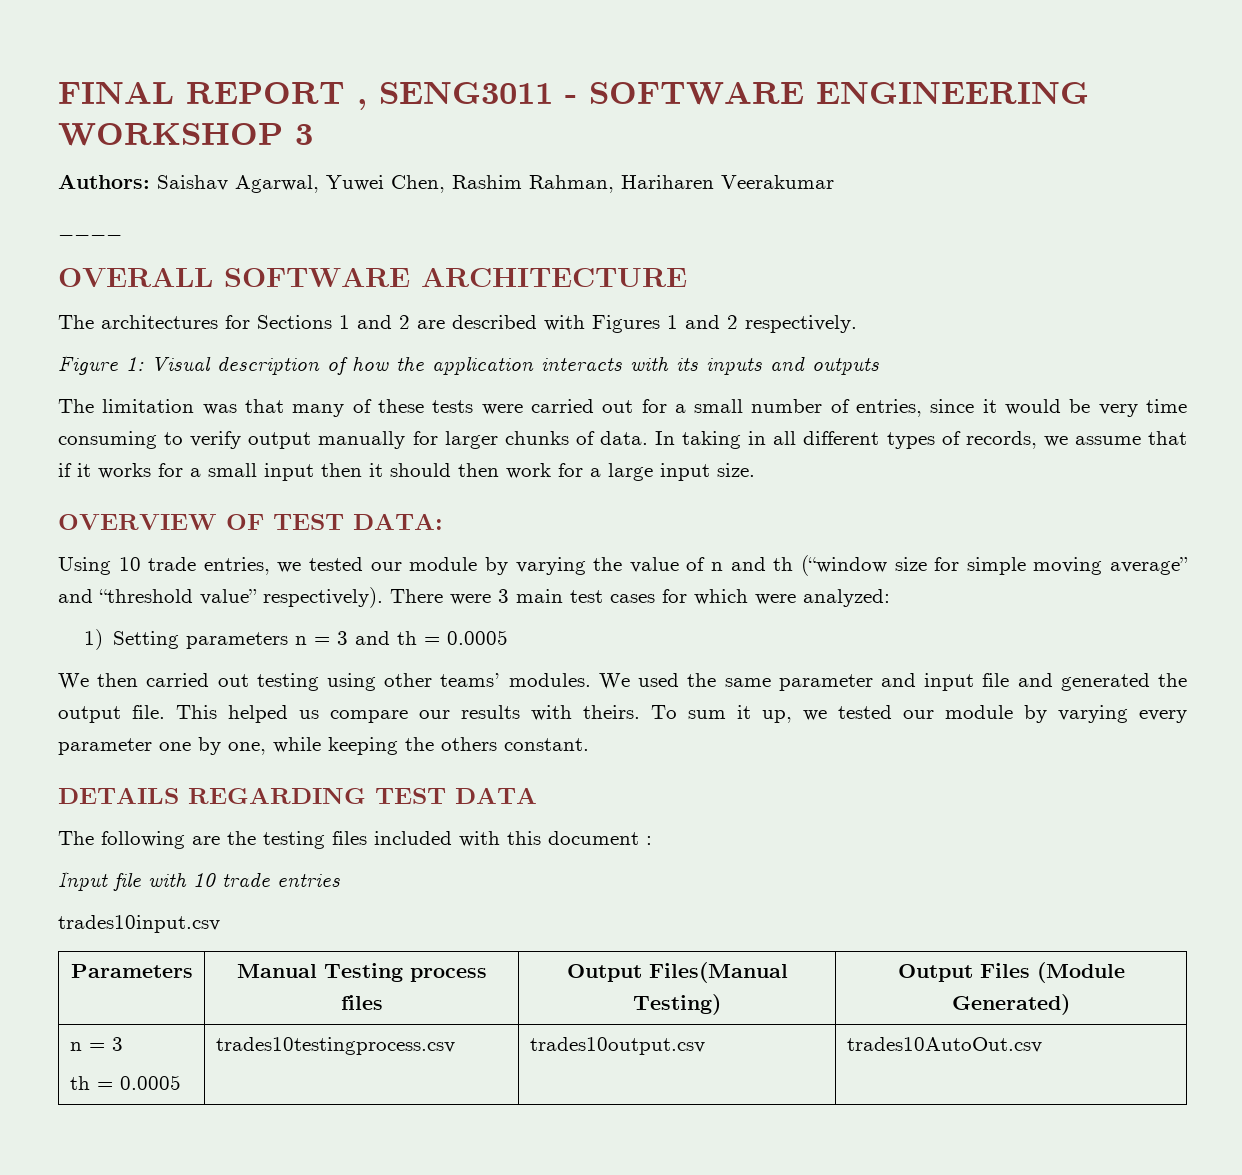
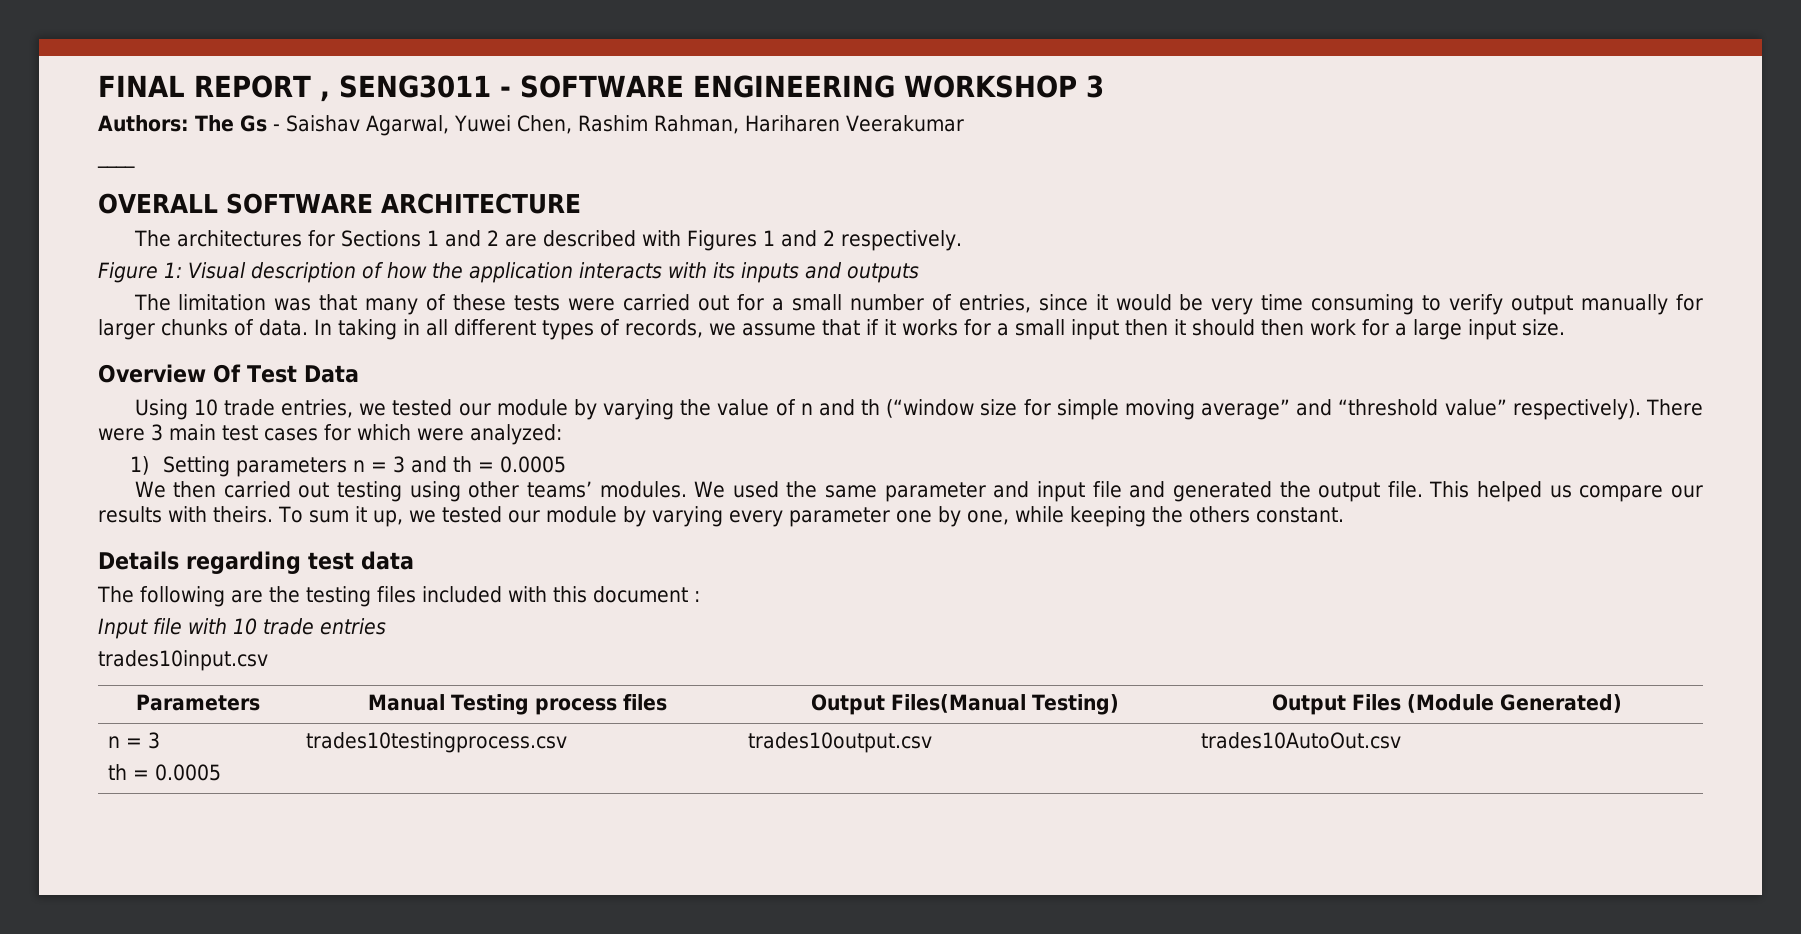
(150, 181) none -> [195,115,280,132] The Gs -
[58,513,443,530] OVERVIEW OF TEST DATA: -> [98,364,359,383] Overview Of Test Data
[58,787,537,804] DETAILS REGARDING TEST DATA -> [98,551,414,574] Details regarding test data

